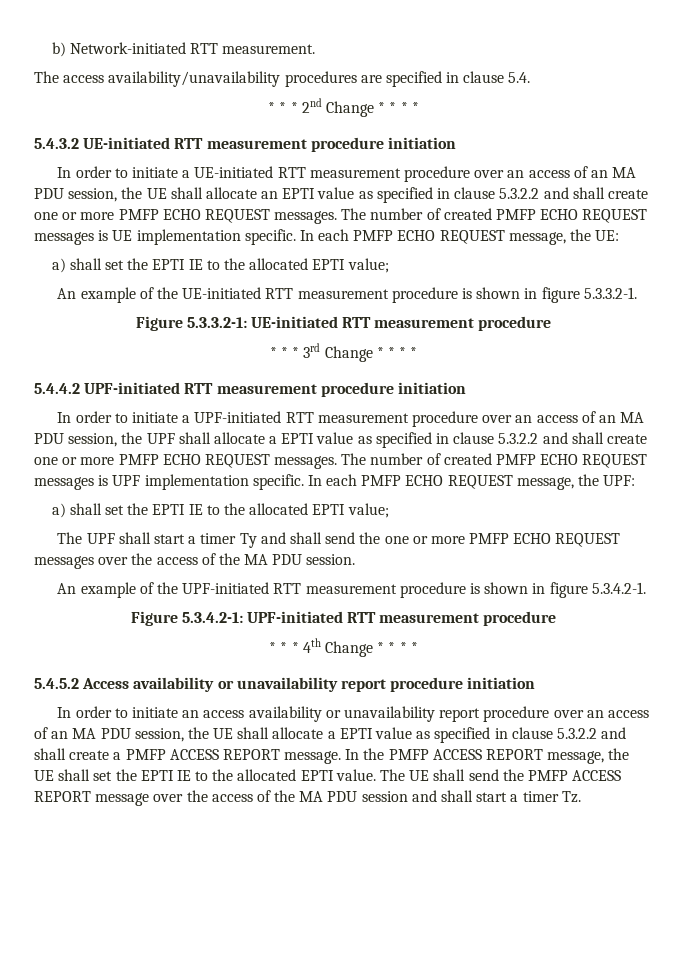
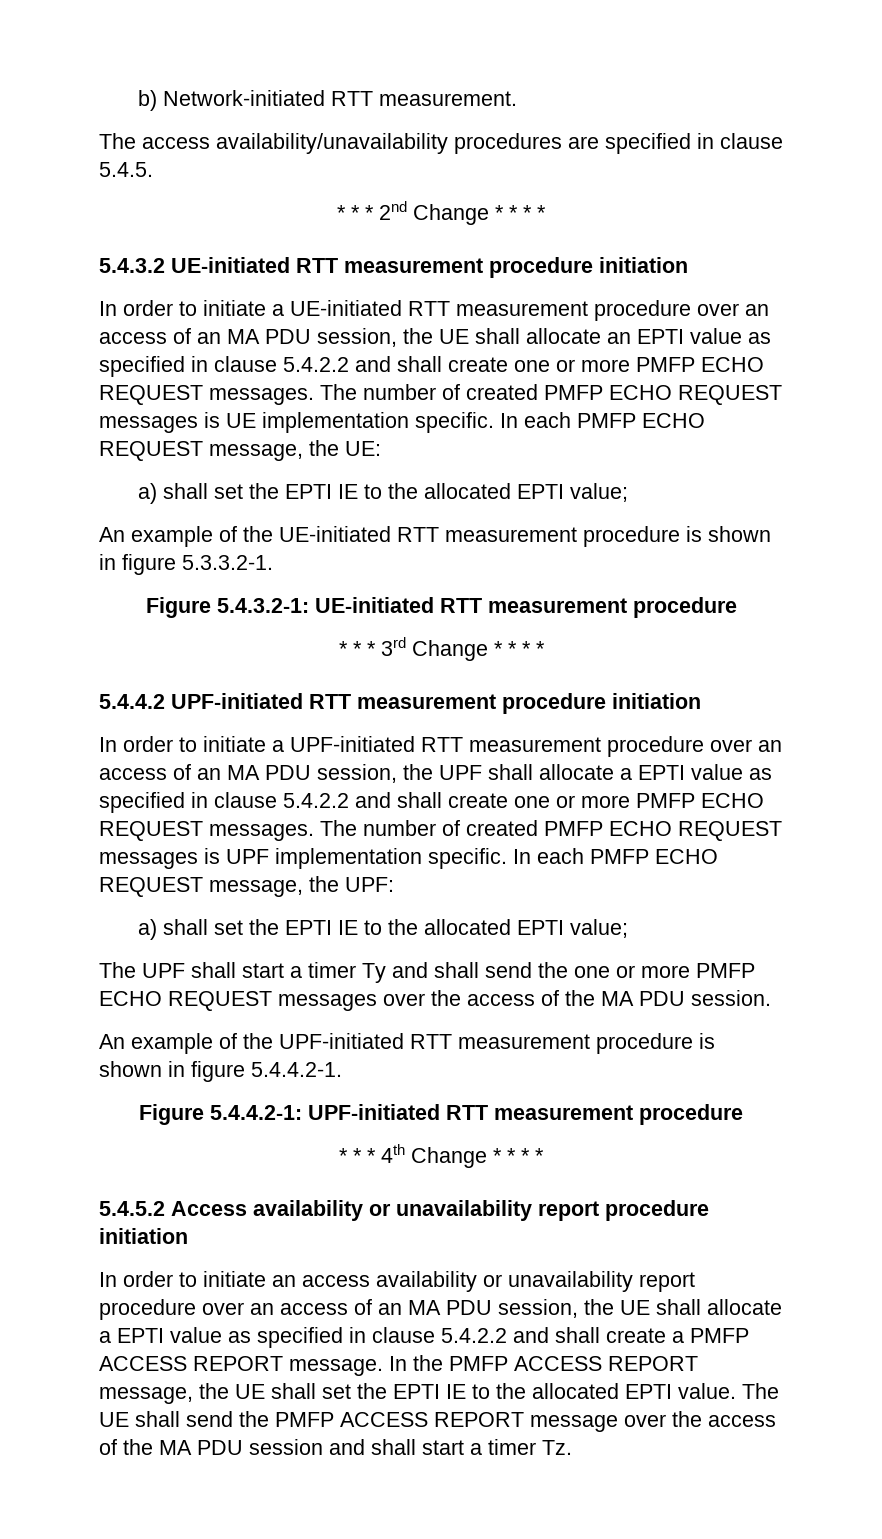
[508,72,531,83] 5.4. -> [99,162,153,177] 5.4.5.
[499,188,540,199] 5.3.2.2 -> [283,357,349,372] 5.4.2.2
[186,317,247,328] 5.3.3.2-1: -> [216,598,309,613] 5.4.3.2-1:
[498,433,539,444] 5.3.2.2 -> [283,793,349,808] 5.4.2.2
[591,582,646,594] [130,611,243,626] 5.3.4.2-1. // Figure 5.3.4.2-1: -> [251,1062,342,1077] [139,1104,302,1125] 5.4.4.2-1. // Figure 5.4.4.2-1:
[556,728,597,739] 5.3.2.2 -> [441,1328,507,1343] 5.4.2.2

